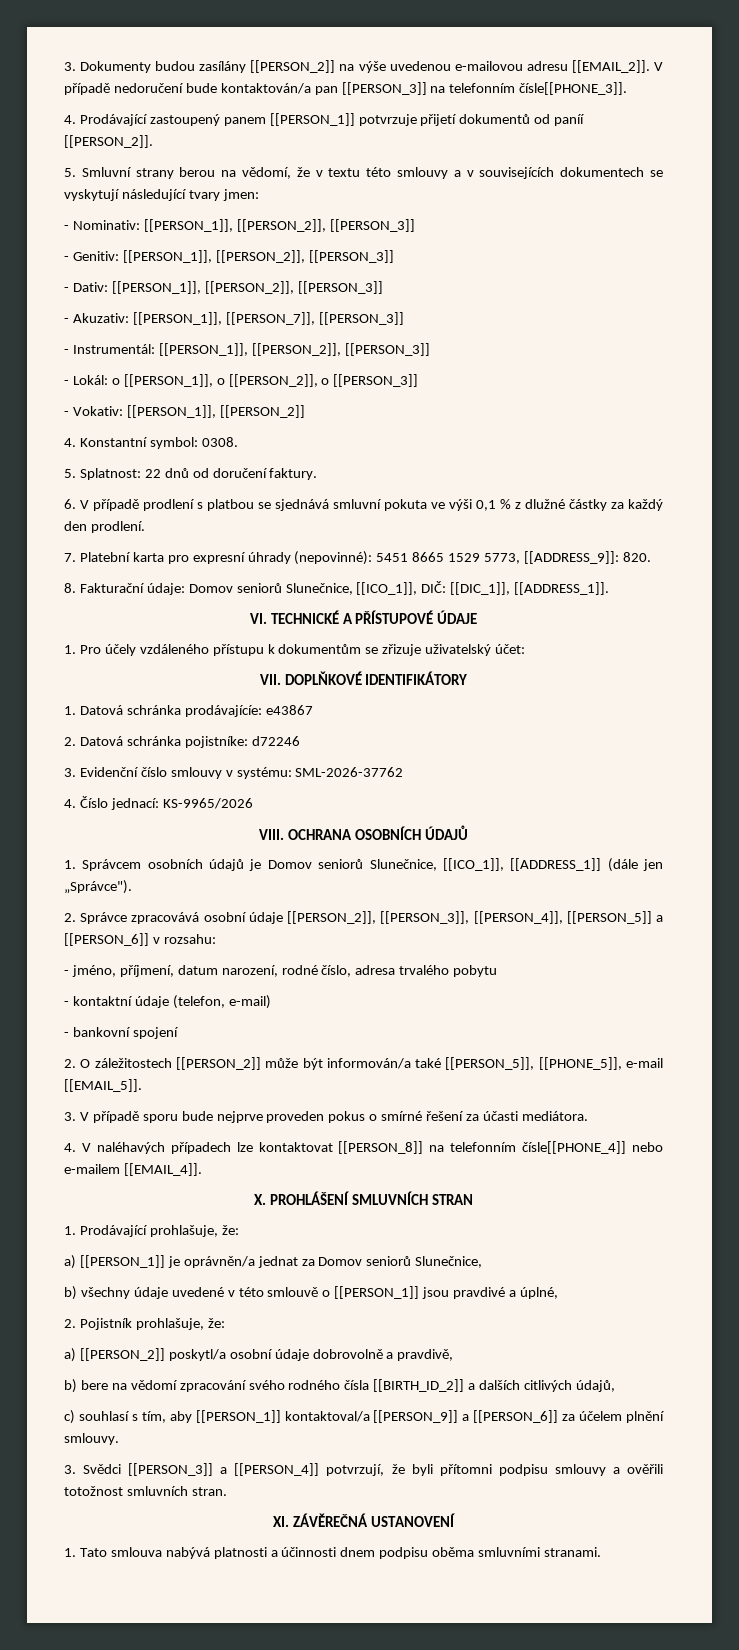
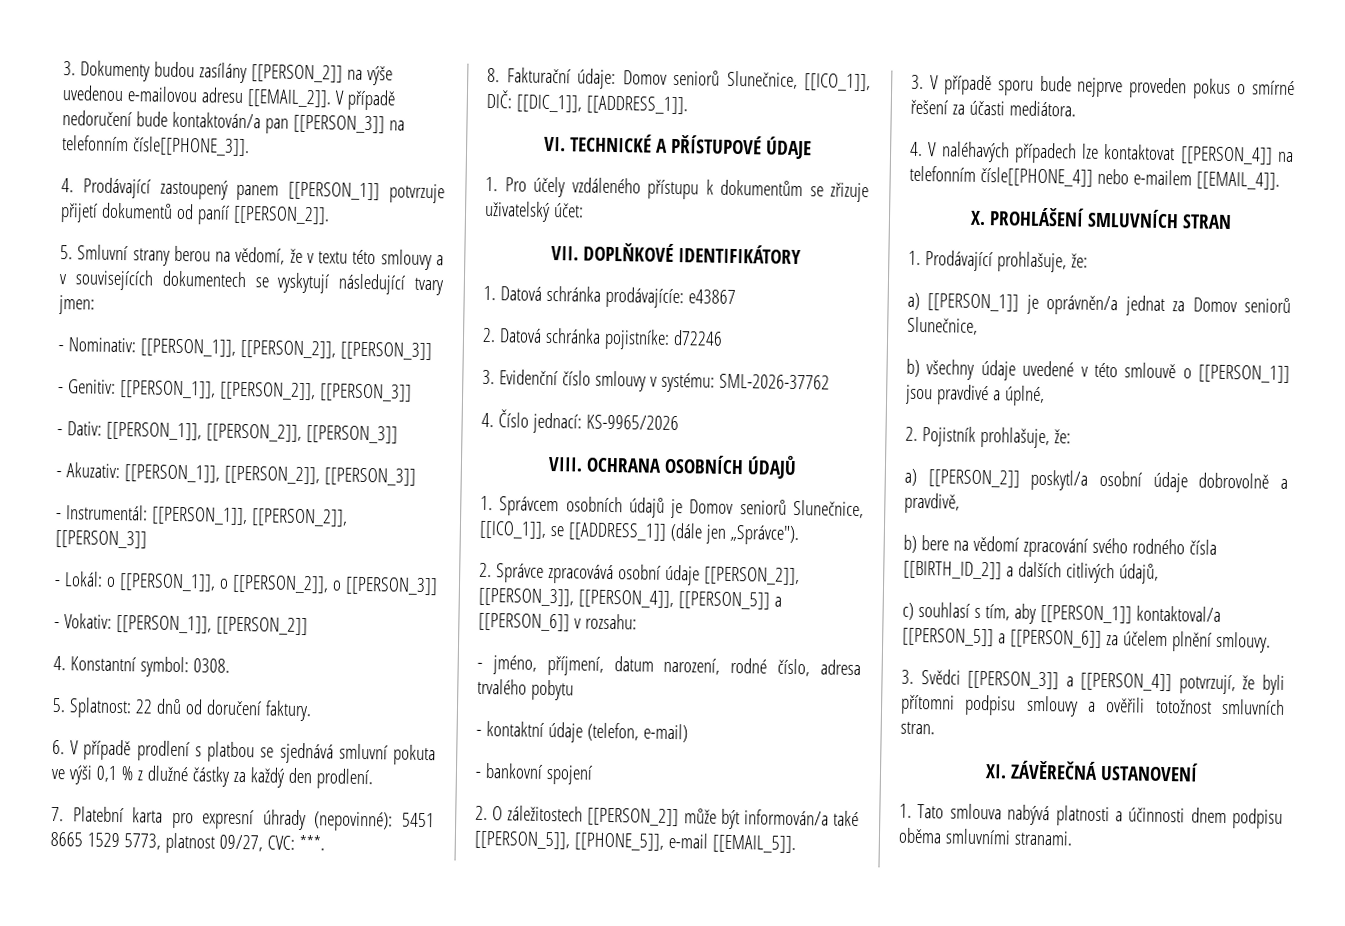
[225,312,315,325] [[PERSON_7]], -> [223,465,320,485] [[PERSON_2]],
[524,551,651,564] [[ADDRESS_9]]: 820. -> [164,832,325,854] platnost 09/27, CVC: ***.
(504, 864) none -> [549,526,564,537] se
[338,1141,424,1154] [[PERSON_8]] -> [1179,146,1273,165] [[PERSON_4]]
[373,1410,459,1423] [[PERSON_9]] -> [902,627,994,647] [[PERSON_5]]

